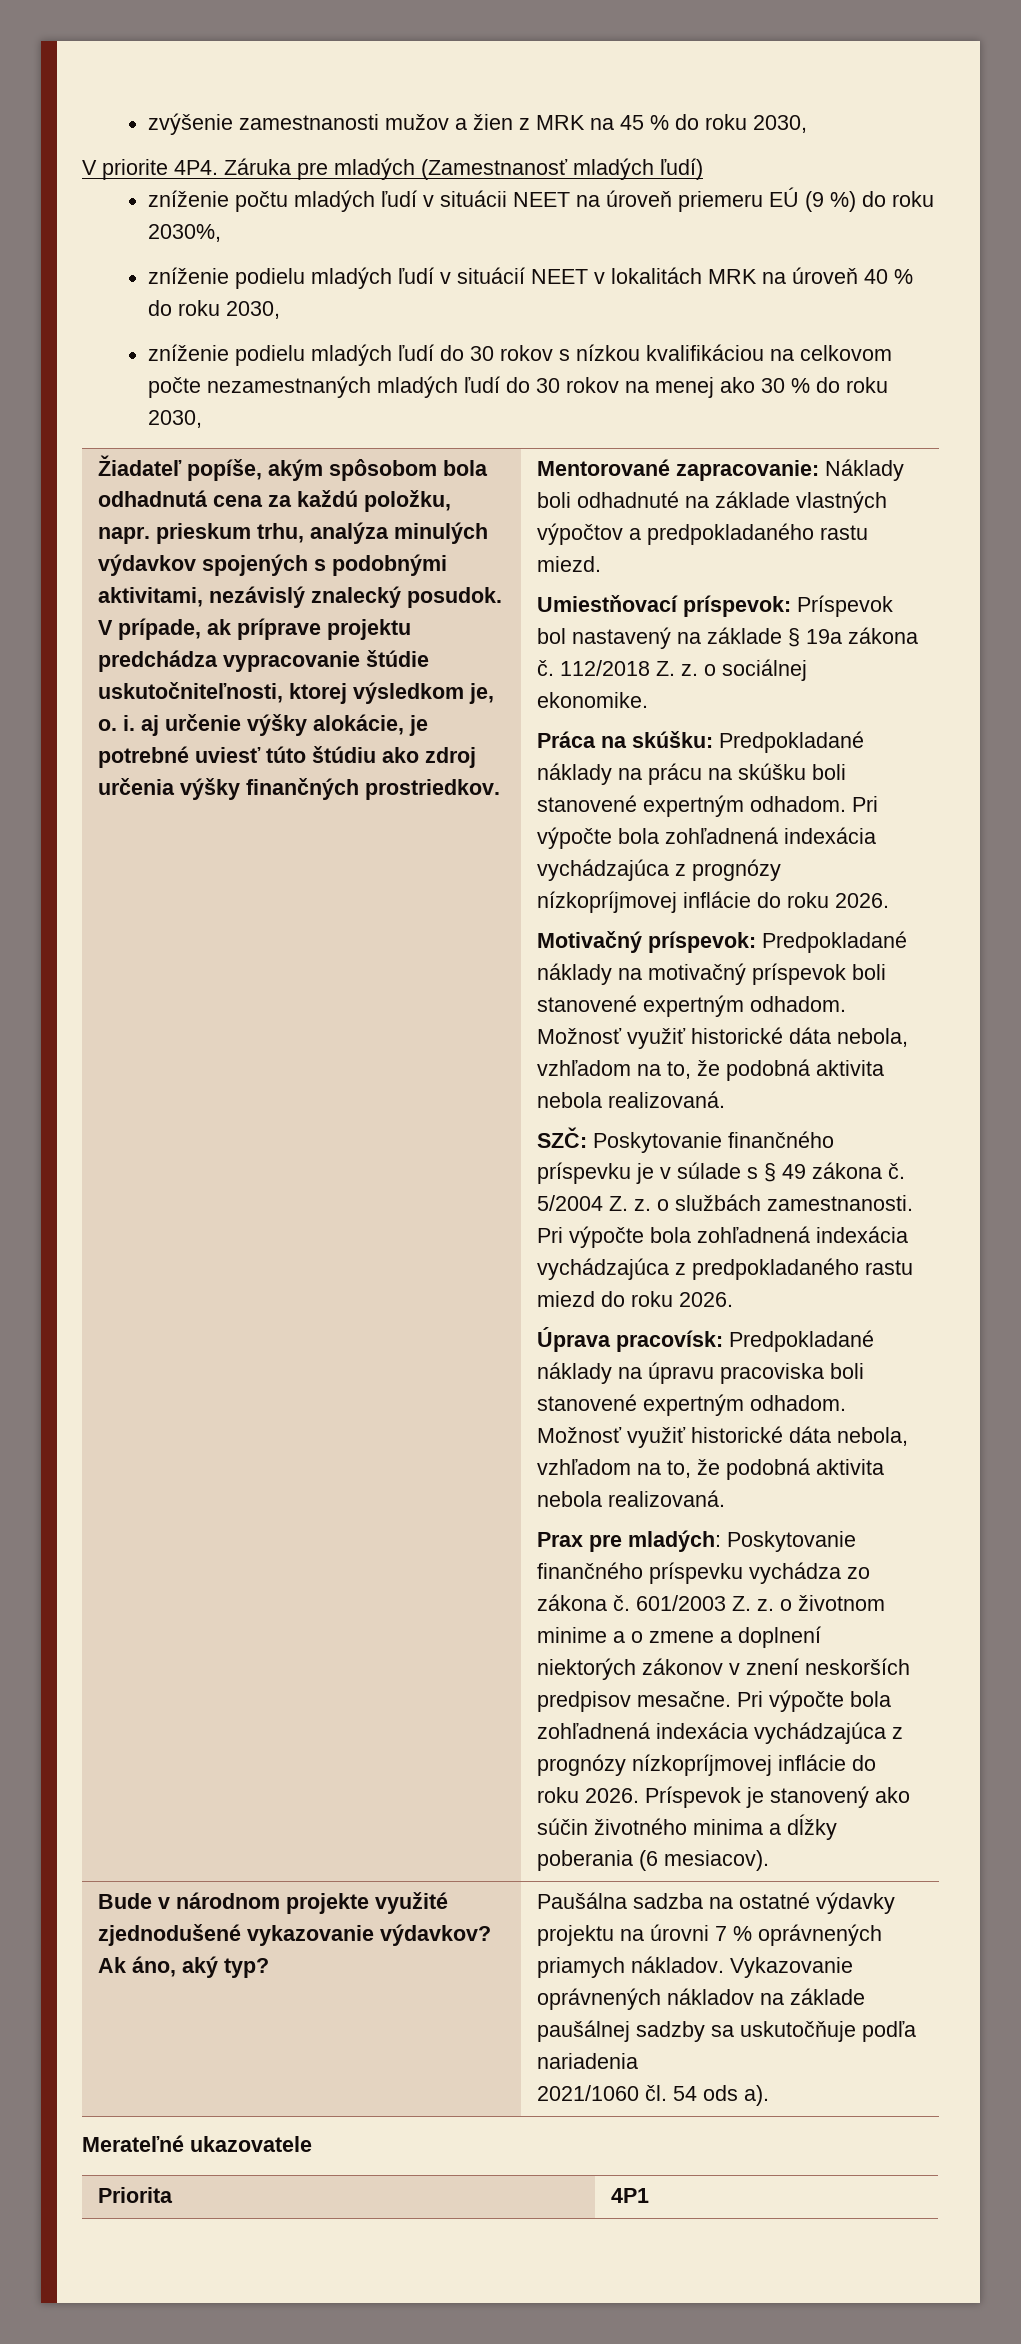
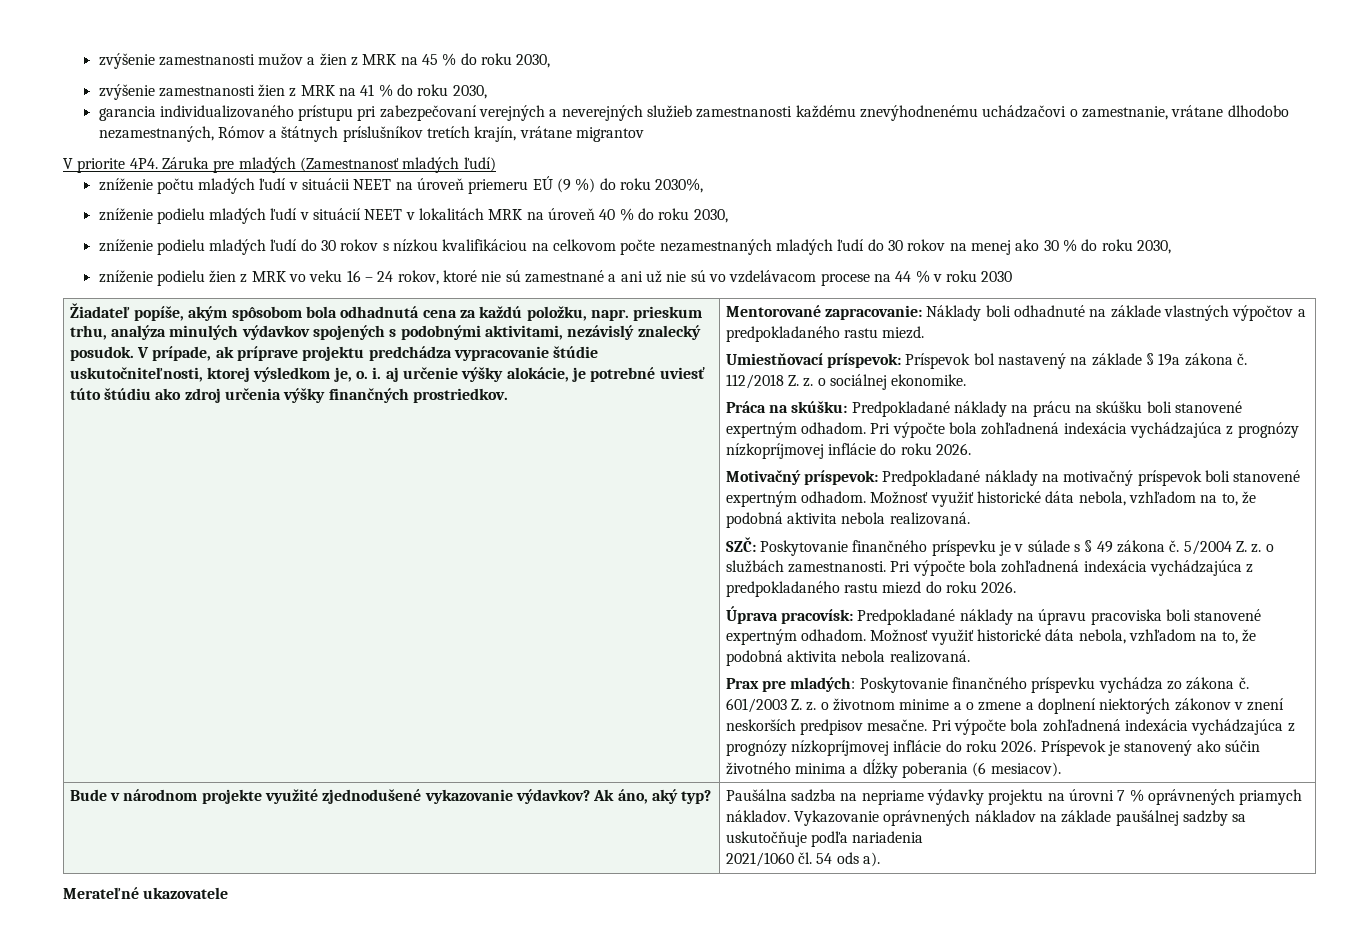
(807, 124) none -> [98,84,487,100] [98,105,1289,121] [98,126,645,142] // zvýšenie zamestnanosti žien z MRK na 41 % do roku 2030, // garancia individualizovaného prístupu pri zabezpečovaní verejných a neverejných služieb zamestnanosti každému znevýhodnenému uchádzačovi o zamestnanie, vrátane dlhodobo nezamestnaných, Rómov a štátnych príslušníkov tretích krajín, vrátane migrantov
(202, 419) none -> [98,270,1013,286] // zníženie podielu žien z MRK vo veku 16 – 24 rokov, ktoré nie sú zamestnané a ani už nie sú vo vzdelávacom procese na 44 % v roku 2030
[739,1892,811,1909] ostatné -> [861,790,924,805] nepriame
[98,2187,174,2203] [611,2188,650,2203] // Priorita | 4P1 -> (229, 893) none

